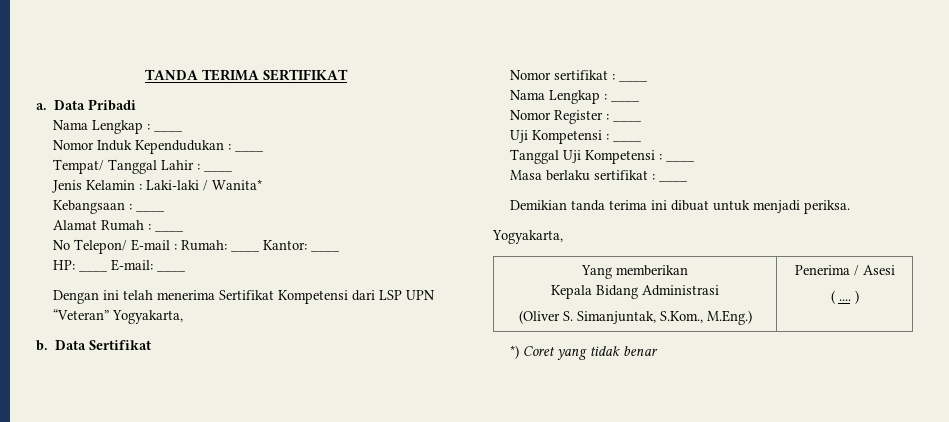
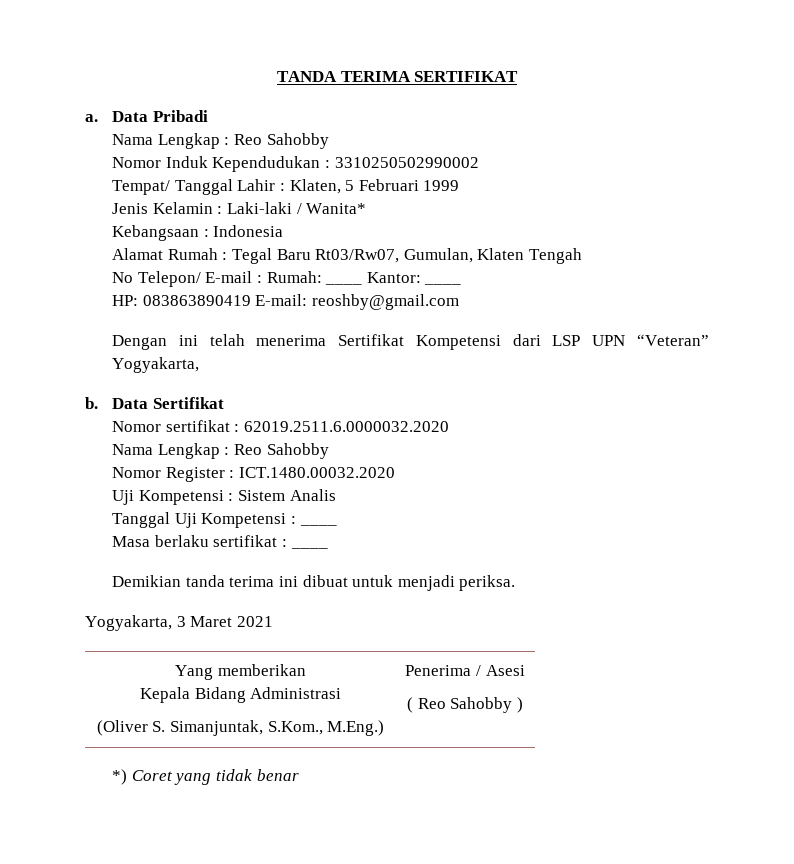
[154,130,184,132] ____ -> [233,133,329,149] Reo Sahobby
[235,150,265,152] ____ -> [334,157,479,168] 3310250502990002
[204,170,234,172] ____ -> [289,179,460,194] Klaten, 5 Februari 1999
[136,210,166,212] ____ -> [213,225,284,237] Indonesia
[155,230,185,232] ____ -> [231,248,582,264] Tegal Baru Rt03/Rw07, Gumulan, Klaten Tengah
[79,259,187,272] ____ E-mail: ____ -> [142,294,459,310] 083863890419 E-mail: reoshby@gmail.com
[619,80,649,82] [510,90,608,104] [611,100,641,102] ____ // Nama Lengkap : ____ -> [243,421,449,432] [112,443,329,459] 62019.2511.6.0000032.2020 // Nama Lengkap : Reo Sahobby
[613,120,643,122] [510,130,610,144] [613,140,643,142] ____ // Uji Kompetensi : ____ -> [238,467,395,478] [112,489,336,505] ICT.1480.00032.2020 // Uji Kompetensi : Sistem Analis
(563, 237) none -> [176,616,273,627] 3 Maret 2021
[838,299,851,301] .... -> [417,697,513,713] Reo Sahobby

